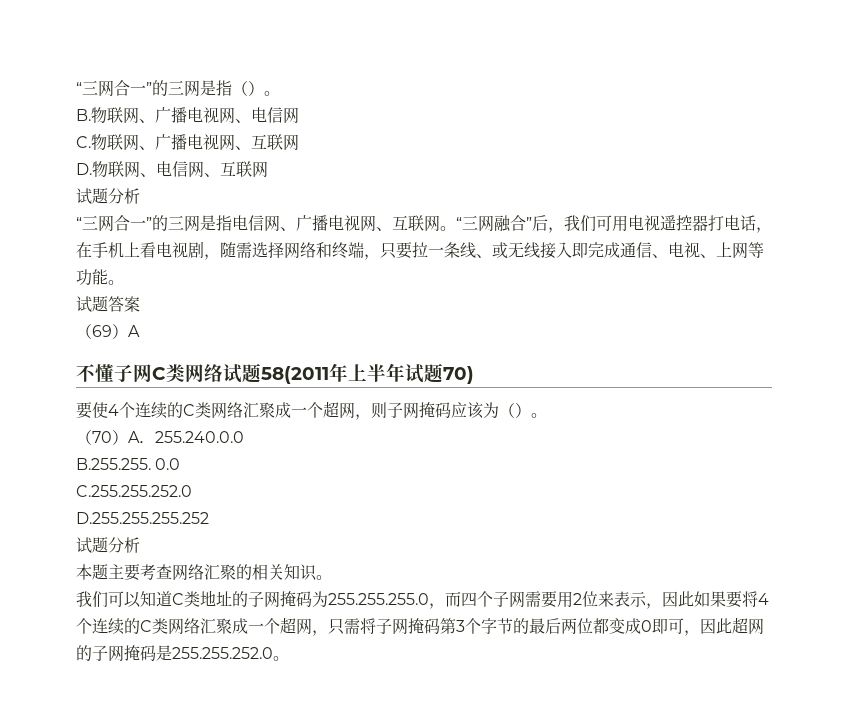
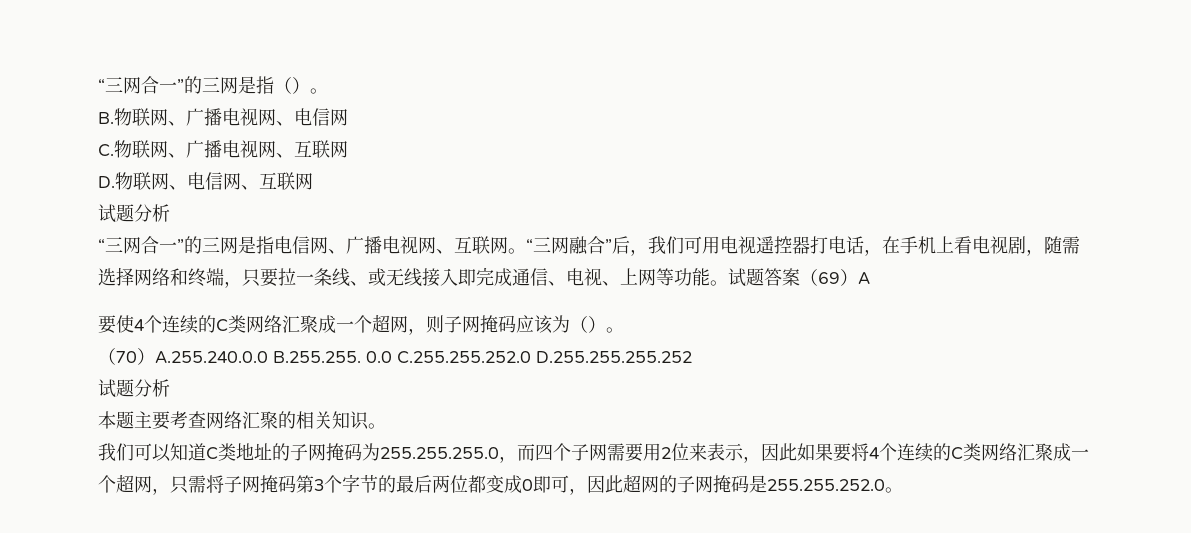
(124, 282) // -> (728, 283) none
(140, 304) // -> (800, 277) none
[76,363,474,384] // 不懂子网C类网络试题58(2011年上半年试题70) -> (870, 278) none
[128,431,244,444] A．255.240.0.0 // -> [155,351,268,364] A.255.240.0.0
(181, 464) // -> (392, 357) none
(192, 491) // -> (531, 357) none

